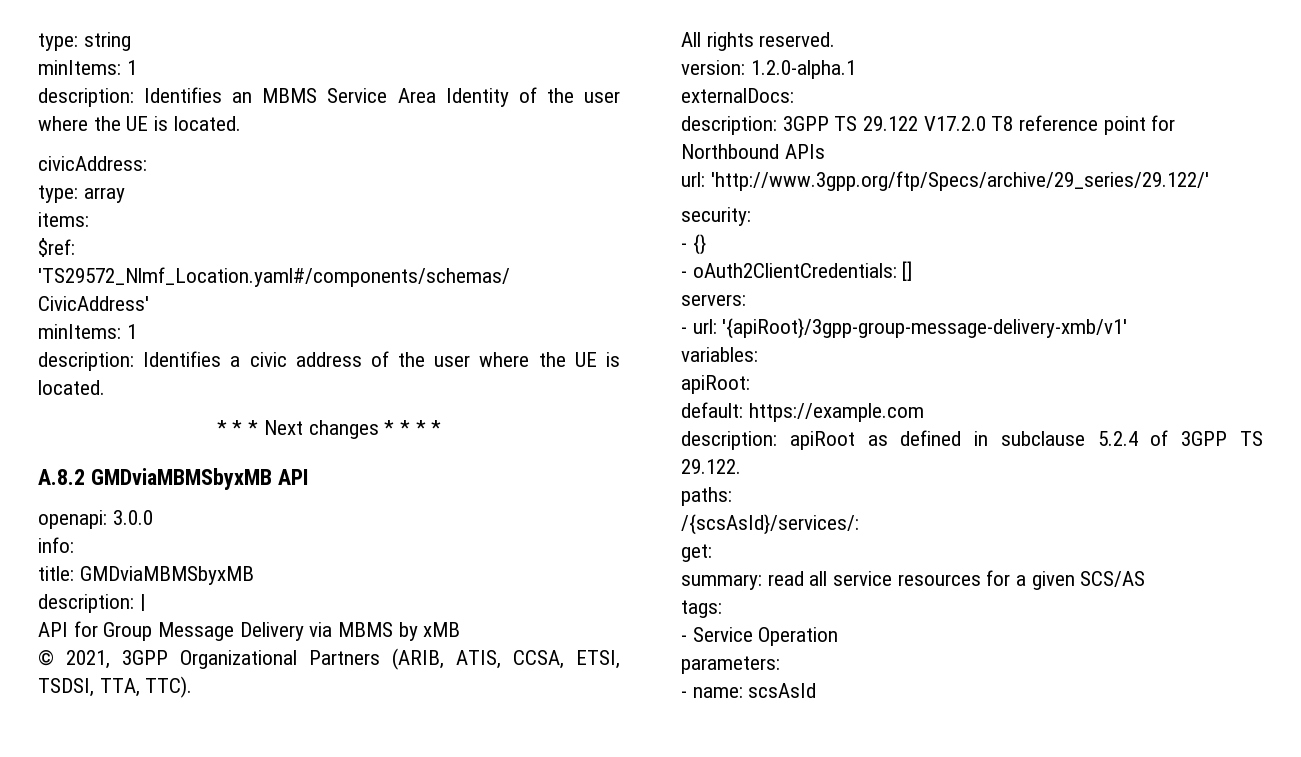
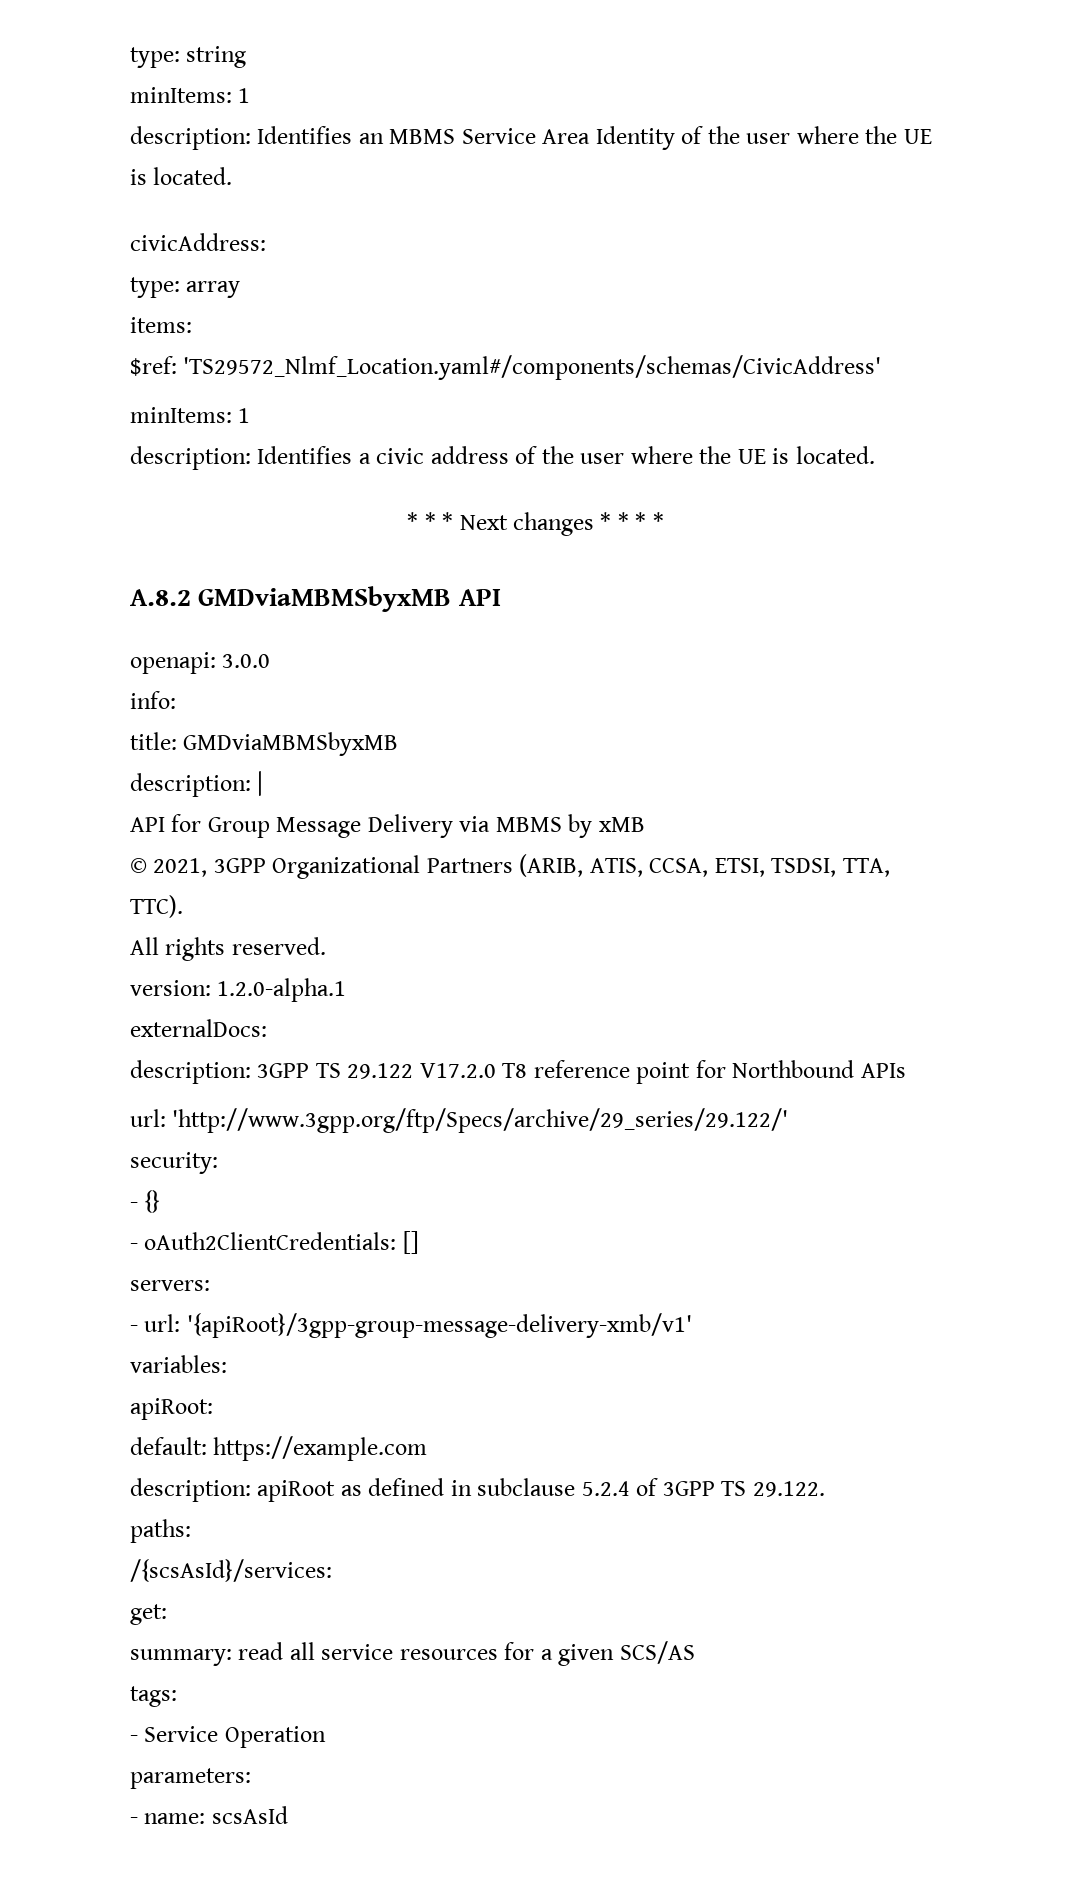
[681,514,859,535] /{scsAsId}/services/: -> [130,1559,332,1582] /{scsAsId}/services:

